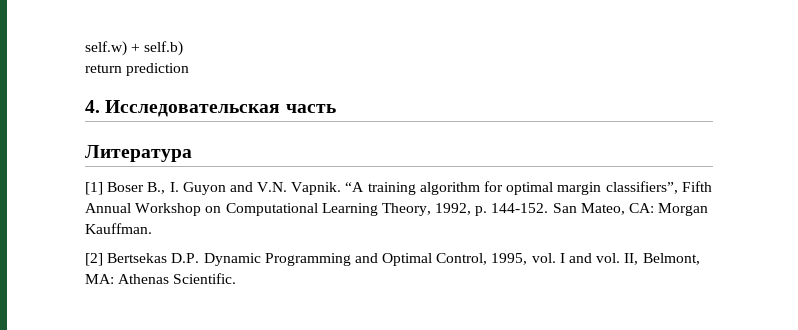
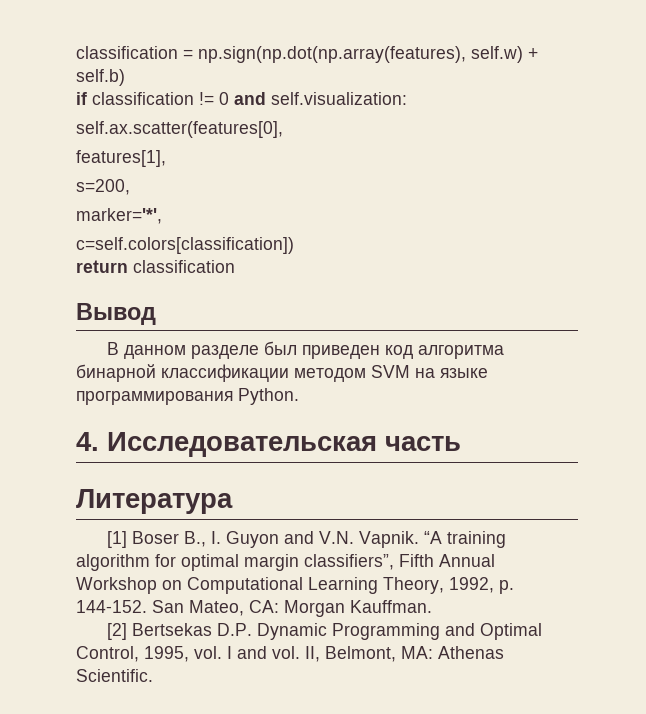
(85, 48) none -> [76,46,466,63] classification = np.sign(np.dot(np.array(features),
[85,63,190,76] return prediction -> [76,92,407,105] [76,121,283,138] [76,150,166,167] [76,179,130,195] [76,208,162,224] [76,237,294,254] [76,260,235,273] [76,303,156,325] [106,341,504,359] [76,364,488,382] [76,388,299,405] if classification != 0 and self.visualization: // self.ax.scatter(features[0], // features[1], // s=200, // marker='*', // c=self.colors[classification]) // return classification // Вывод // В данном разделе был приведен код алгоритма бинарной классификации методом SVM на языке программирования Python.

